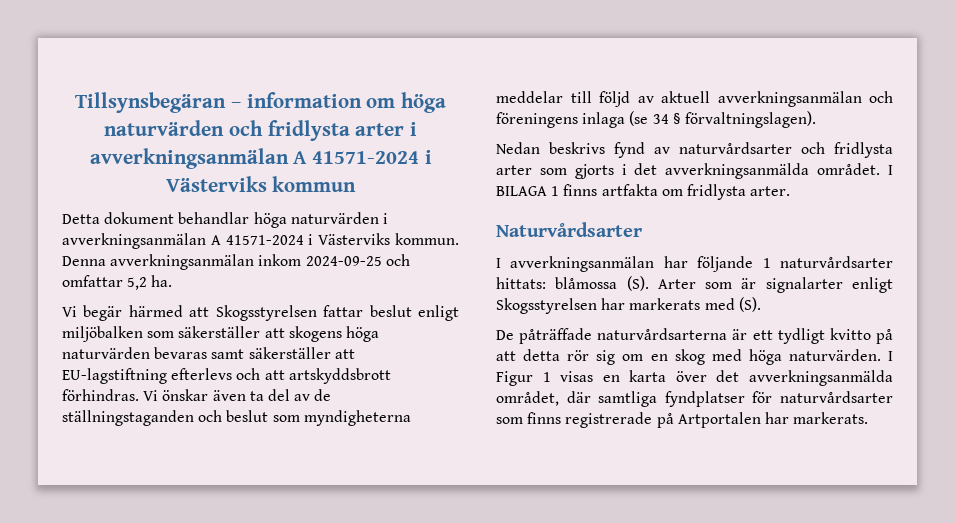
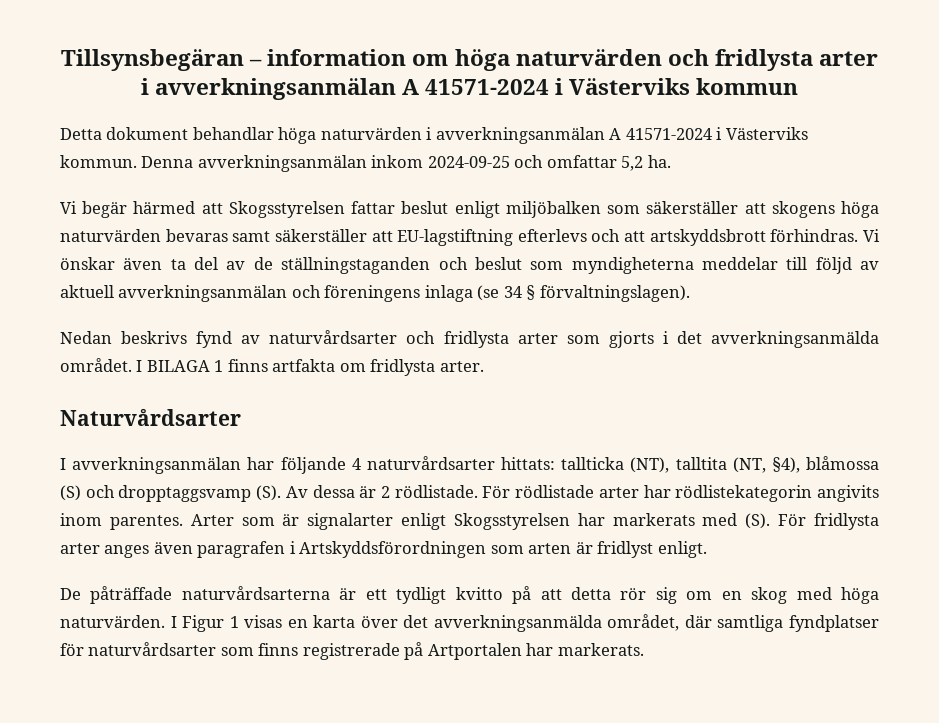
[762,258,771,268] 1 -> [351,458,361,470] 4
[555,276,649,291] blåmossa (S). -> [561,456,879,473] [60,485,879,502] [60,513,183,530] tallticka (NT), talltita (NT, §4), blåmossa (S) och dropptaggsvamp (S). Av dessa är 2 rödlistade. För rödlistade arter har rödlistekategorin angivits inom parentes.
(761, 304) none -> [778,513,879,530] [60,541,707,558] För fridlysta arter anges även paragrafen i Artskyddsförordningen som arten är fridlyst enligt.

